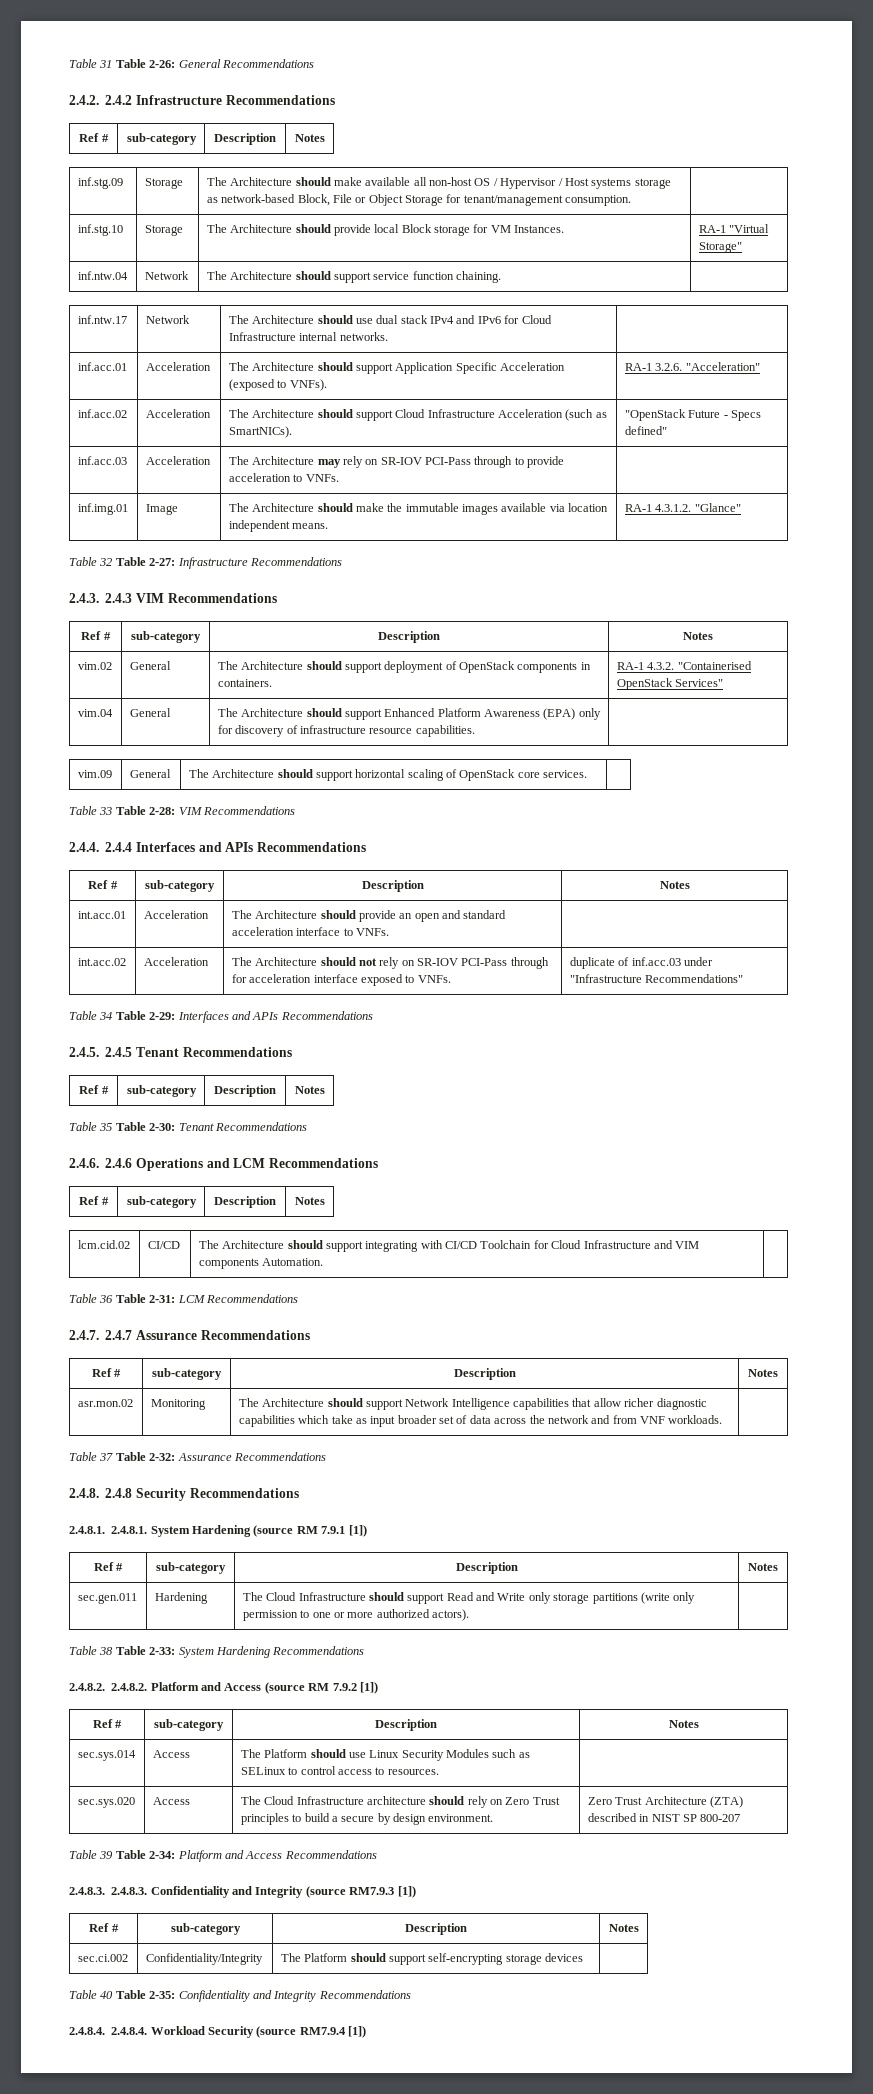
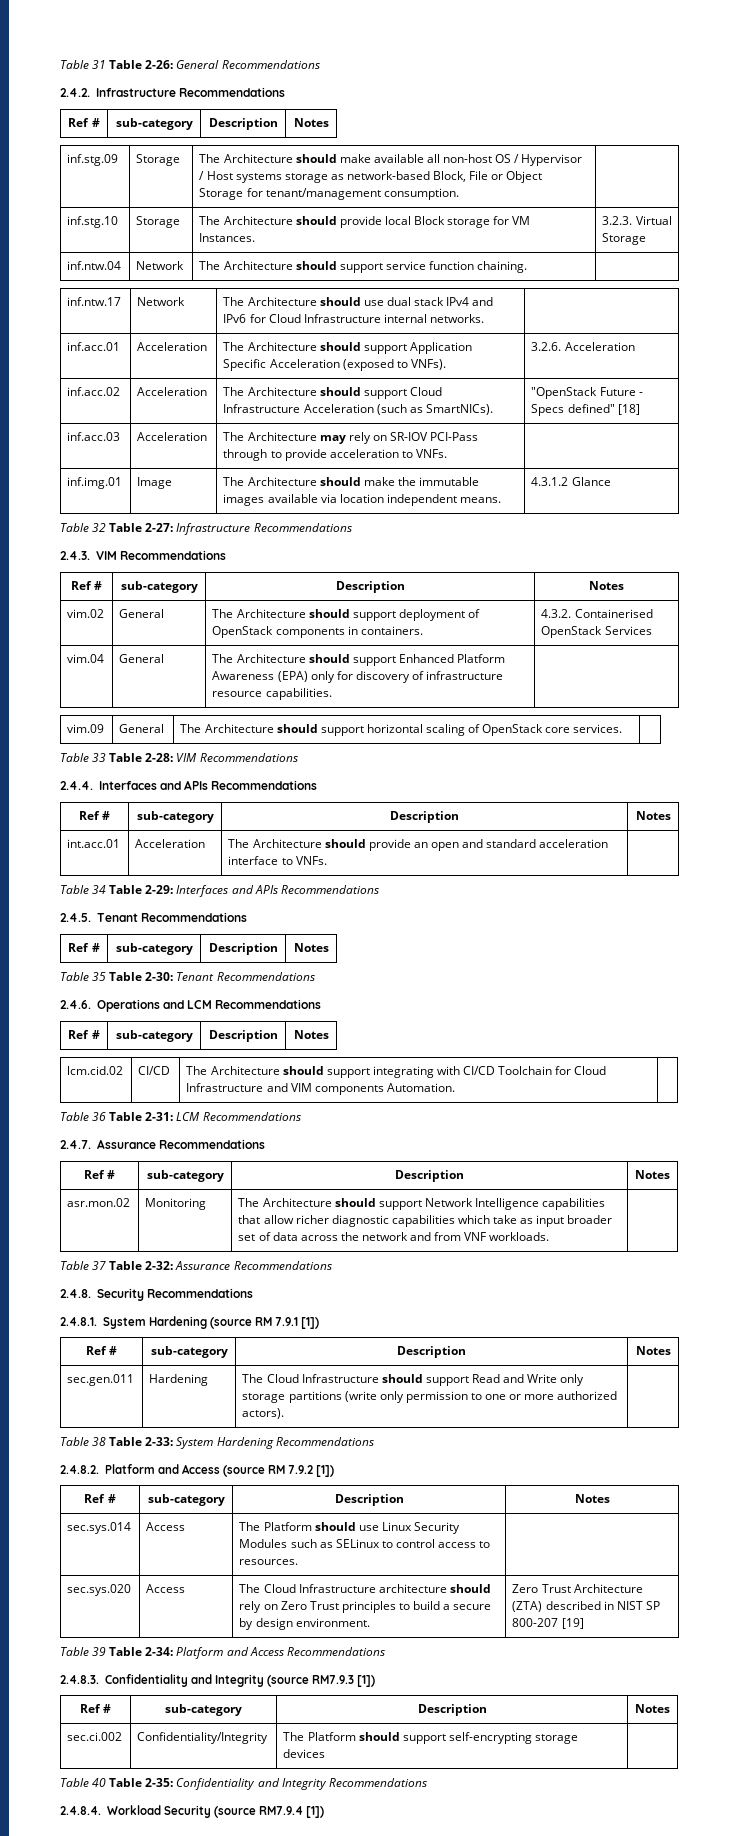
[105,95,133,105] 2.4.2 -> (90, 92) none
[698,224,770,233] [698,242,742,253] RA-1 "Virtual Storage" -> [602,216,672,225] [602,233,647,245] 3.2.3. Virtual Storage
[624,362,760,371] RA-1 3.2.6. "Acceleration" -> [531,342,635,351] 3.2.6. Acceleration
(667, 430) none -> [617,404,640,415] [18]
[624,503,741,512] RA-1 4.3.1.2. "Glance" -> [531,477,611,486] 4.3.1.2 Glance
[105,593,133,603] 2.4.3 -> (90, 555) none
[616,661,752,670] [616,678,724,690] RA-1 4.3.2. "Containerised OpenStack Services" -> [541,609,653,618] [541,626,652,638] 4.3.2. Containerised OpenStack Services
[105,842,133,852] 2.4.4 -> (93, 785) none
[77,958,126,966] [143,957,209,966] [231,957,549,969] [231,974,451,986] [569,957,713,969] [569,974,744,983] // int.acc.02 | Acceleration | The Architecture should not rely on SR-IOV PCI-Pass through for acceleration interface exposed to VNFs. | duplicate of inf.acc.03 under "Infrastructure Recommendations" -> (327, 860) none
[105,1047,133,1057] 2.4.5 -> (91, 917) none
[105,1158,133,1168] 2.4.6 -> (91, 1004) none
[105,1330,133,1340] 2.4.7 -> (91, 1144) none
[105,1488,133,1498] 2.4.8 -> (91, 1293) none
[111,1526,148,1534] 2.4.8.1. -> (97, 1321) none
[111,1683,148,1691] 2.4.8.2. -> (99, 1469) none
(741, 1818) none -> [561,1618,584,1629] [19]
[111,1887,148,1895] 2.4.8.3. -> (99, 1679) none
[111,2027,148,2035] 2.4.8.4. -> (101, 1810) none

